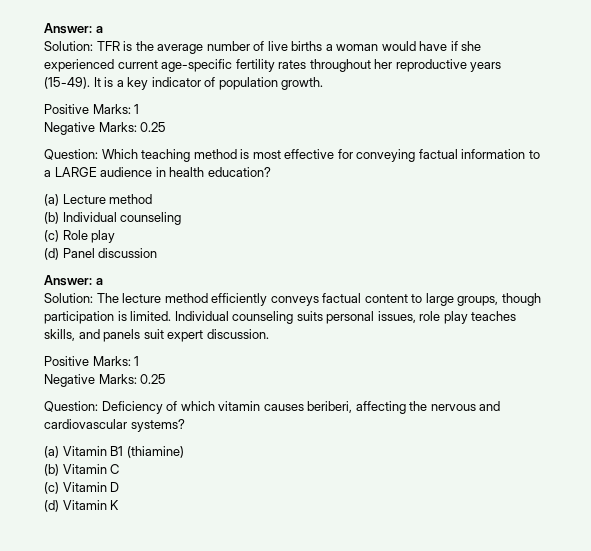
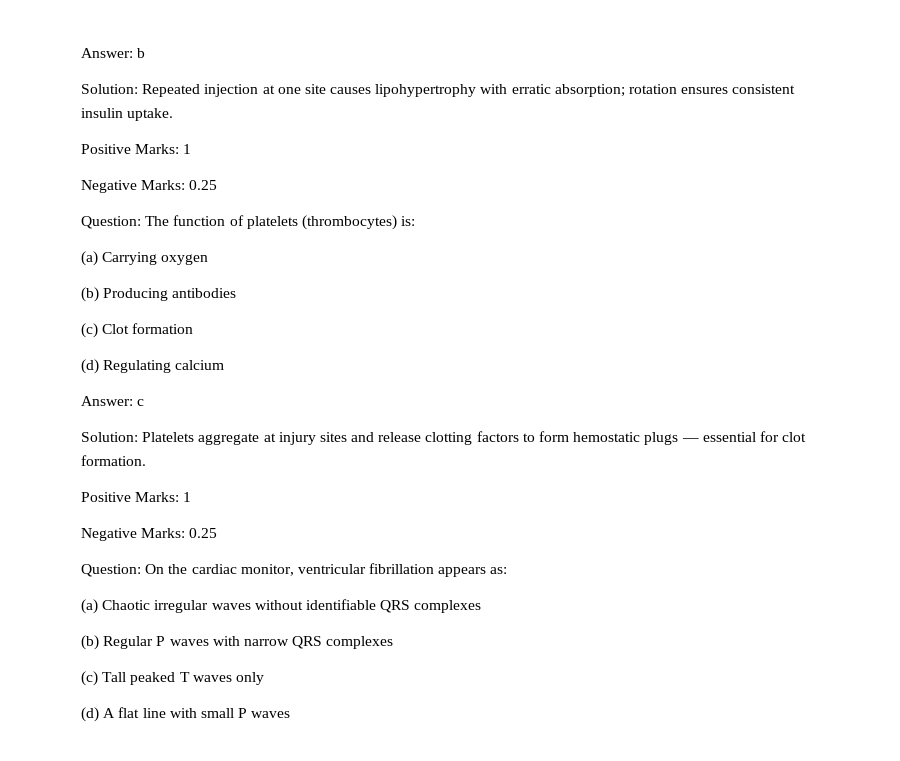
[44,23,103,34] [44,41,482,54] [44,59,502,72] [44,77,324,90] [44,104,140,114] [44,122,167,135] [44,149,540,162] [44,167,271,177] [44,194,153,206] [44,212,182,225] [44,230,116,243] [44,248,158,260] [44,275,103,286] [44,293,541,306] [44,311,517,324] [44,329,269,342] [44,356,140,366] [44,374,167,387] [44,401,501,414] [44,419,185,432] [44,446,184,458] [44,464,120,476] [44,482,120,494] [44,500,120,512] Answer: a // Solution: TFR is the average number of live births a woman would have if she experienced current age-specific fertility rates throughout her reproductive years (15-49). It is a key indicator of population growth. // Positive Marks: 1 // Negative Marks: 0.25 // Question: Which teaching method is most effective for conveying factual information to a LARGE audience in health education? // (a) Lecture method // (b) Individual counseling // (c) Role play // (d) Panel discussion // Answer: a // Solution: The lecture method efficiently conveys factual content to large groups, though participation is limited. Individual counseling suits personal issues, role play teaches skills, and panels suit expert discussion. // Positive Marks: 1 // Negative Marks: 0.25 // Question: Deficiency of which vitamin causes beriberi, affecting the nervous and cardiovascular systems? // (a) Vitamin B1 (thiamine) // (b) Vitamin C // (c) Vitamin D // (d) Vitamin K -> [81,48,146,58] [81,84,796,97] [81,108,174,121] [81,144,192,154] [81,180,218,193] [81,215,416,230] [81,251,209,266] [81,287,237,302] [81,323,194,338] [81,359,225,374] [81,396,145,406] [81,431,807,445] [81,455,146,466] [81,492,192,502] [81,528,218,541] [81,563,508,577] [81,599,482,614] [81,635,394,650] [81,671,264,686] [81,707,291,722] Answer: b // Solution: Repeated injection at one site causes lipohypertrophy with erratic absorption; rotation ensures consistent insulin uptake. // Positive Marks: 1 // Negative Marks: 0.25 // Question: The function of platelets (thrombocytes) is: // (a) Carrying oxygen // (b) Producing antibodies // (c) Clot formation // (d) Regulating calcium // Answer: c // Solution: Platelets aggregate at injury sites and release clotting factors to form hemostatic plugs — essential for clot formation. // Positive Marks: 1 // Negative Marks: 0.25 // Question: On the cardiac monitor, ventricular fibrillation appears as: // (a) Chaotic irregular waves without identifiable QRS complexes // (b) Regular P waves with narrow QRS complexes // (c) Tall peaked T waves only // (d) A flat line with small P waves

